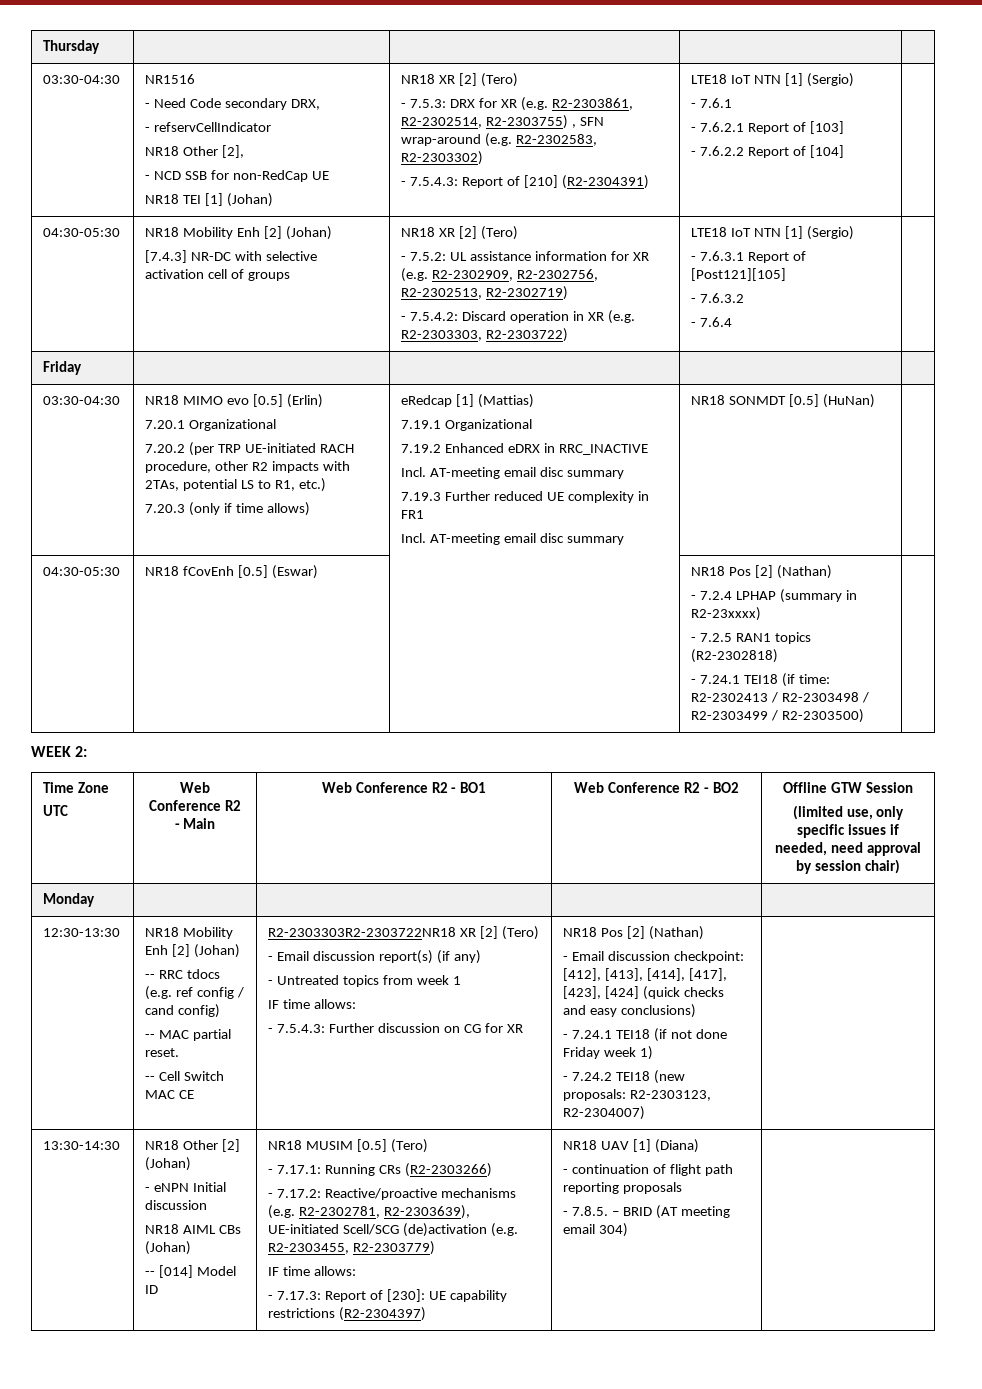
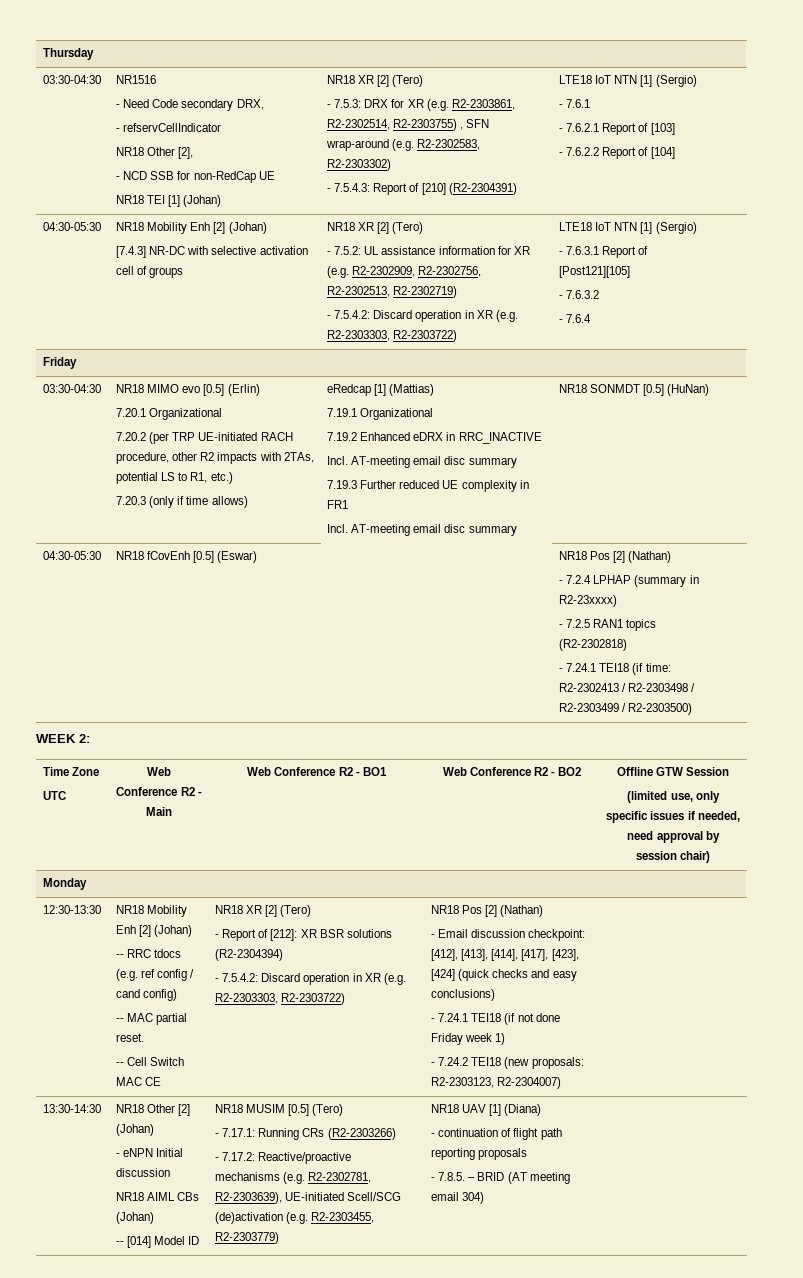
[268,926,539,940] [268,950,481,964] [268,975,461,987] [268,999,357,1009] [268,1023,523,1033] R2-2303303R2-2303722NR18 XR [2] (Tero) // - Email discussion report(s) (if any) // - Untreated topics from week 1 // IF time allows: // - 7.5.4.3: Further discussion on CG for XR -> [215,905,312,917] [215,929,392,941] [215,949,284,961] [215,973,406,985] [215,993,346,1005] NR18 XR [2] (Tero) // - Report of [212]: XR BSR solutions (R2-2304394) // - 7.5.4.2: Discard operation in XR (e.g. R2-2303303, R2-2303722)
[268,1266,357,1276] [268,1289,507,1302] [268,1307,427,1321] // IF time allows: // - 7.17.3: Report of [230]: UE capability restrictions (R2-2304397) -> (280, 1238) none

